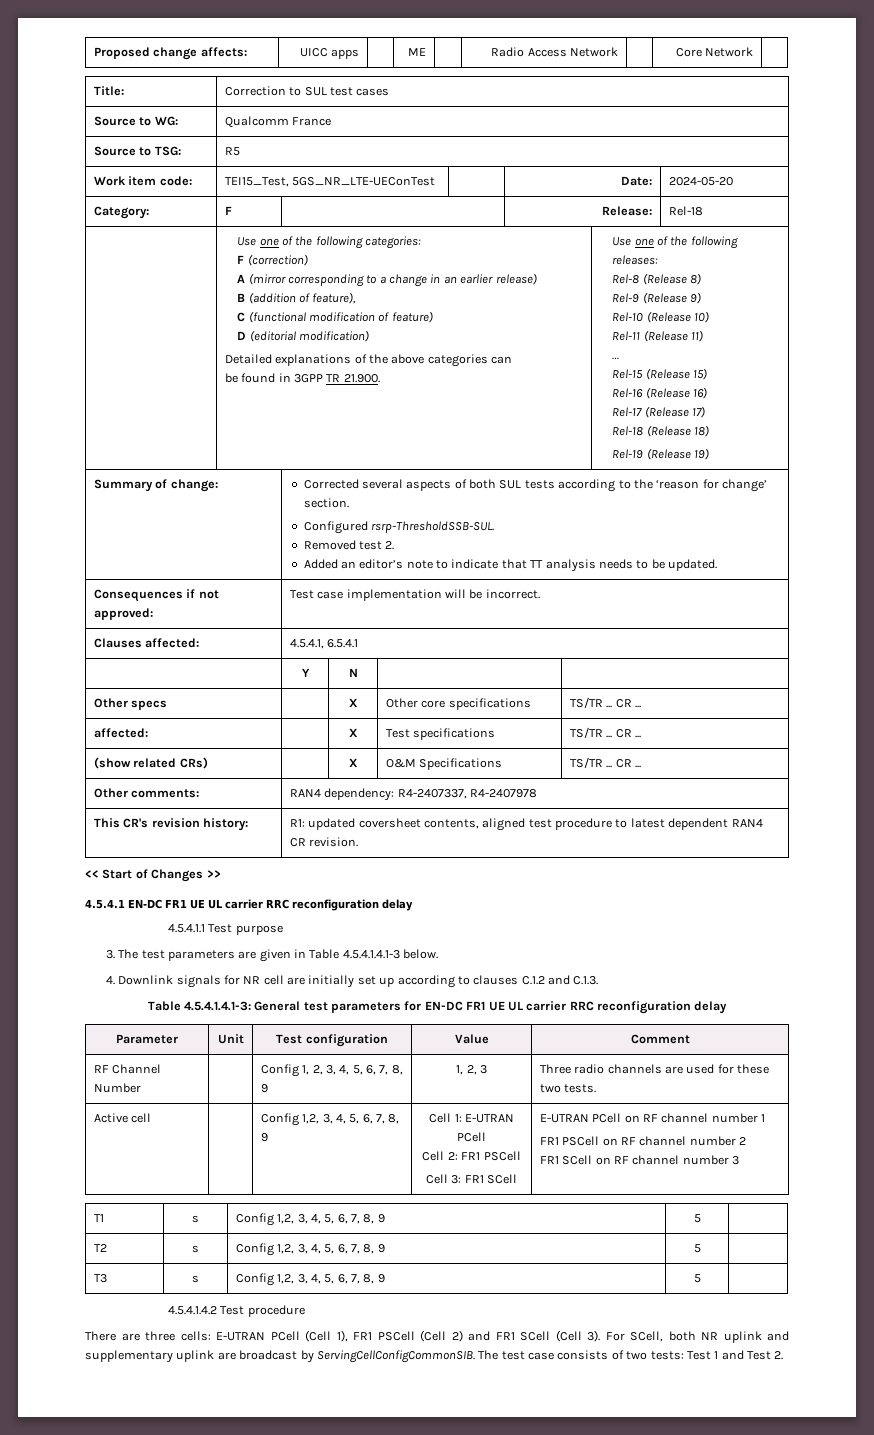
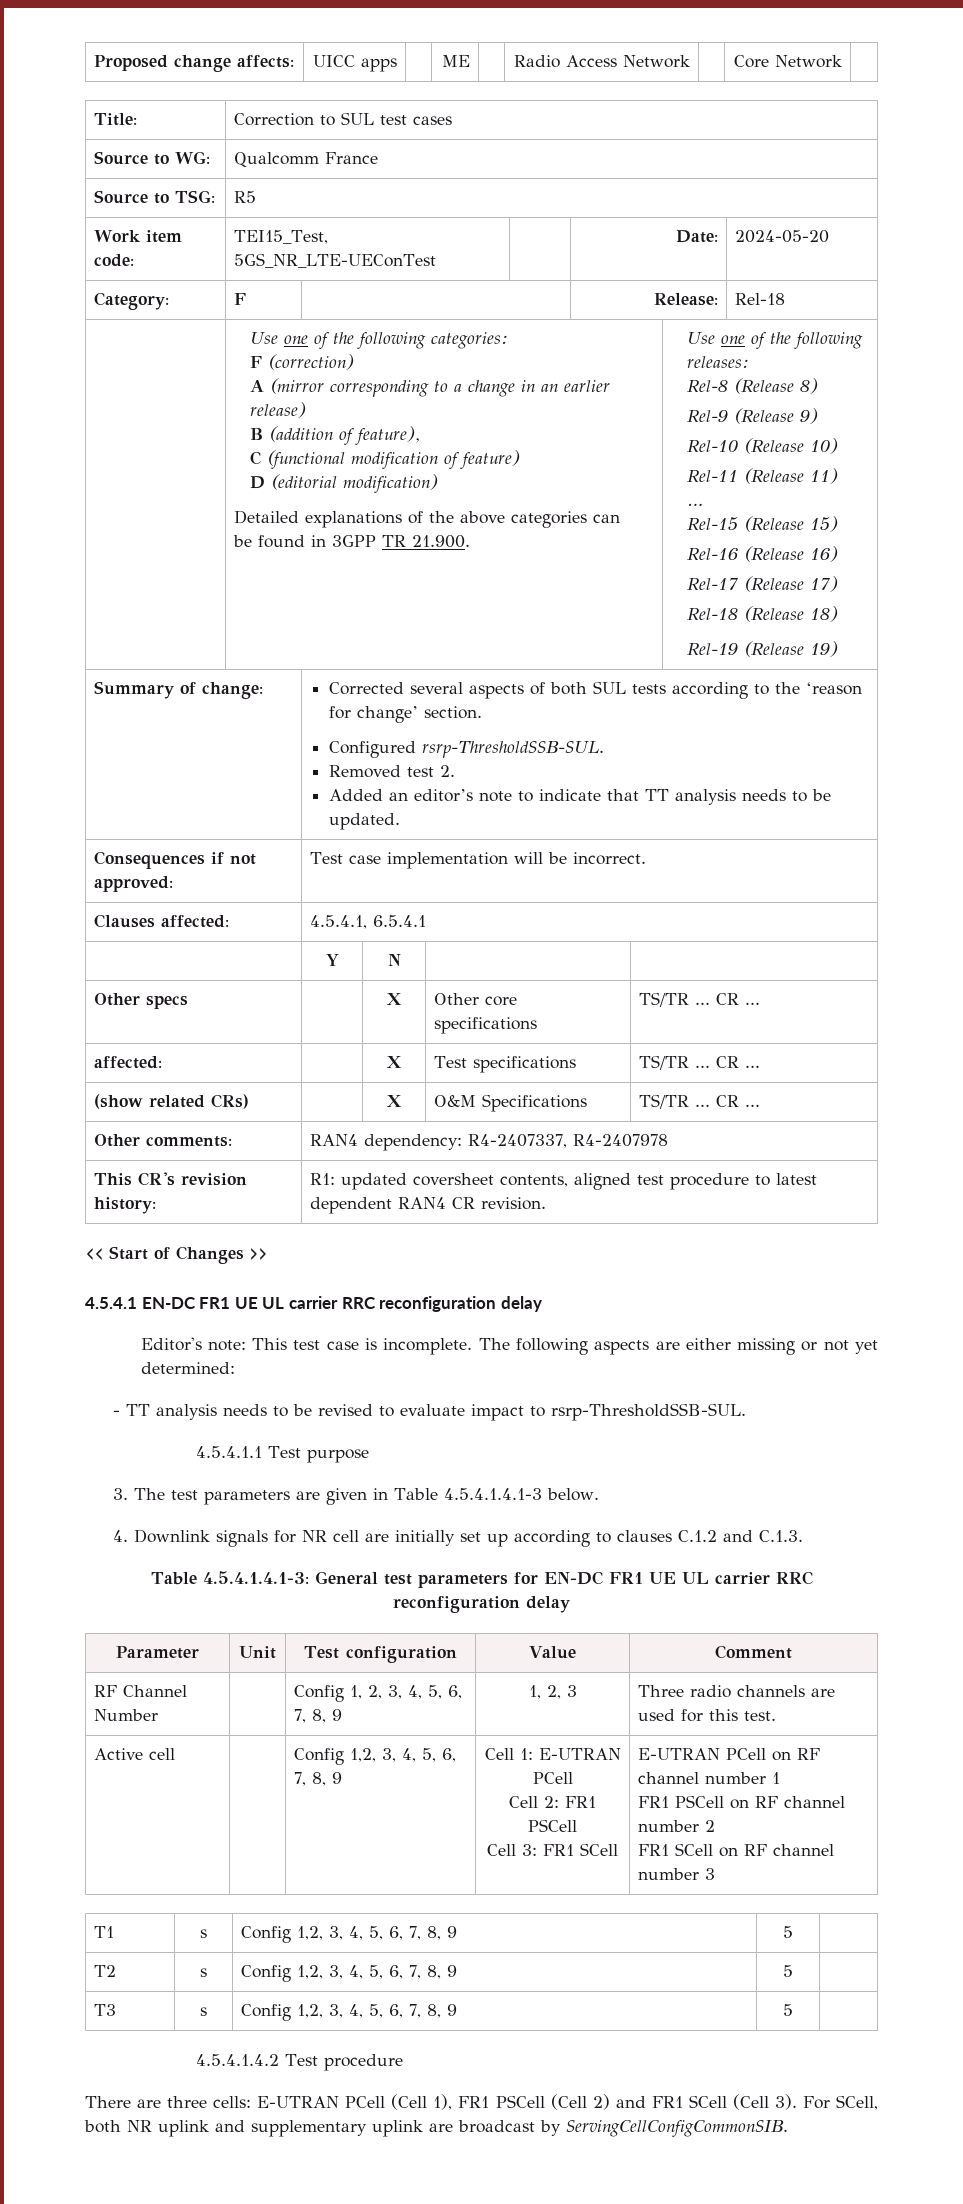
(413, 905) none -> [140,1337,879,1355] [140,1362,235,1374] [112,1403,746,1421] // Editor's note: This test case is incomplete. The following aspects are either missing or not yet determined: // - TT analysis needs to be revised to evaluate impact to rsrp-ThresholdSSB-SUL.
[737,1064,770,1074] [539,1084,597,1093] these two tests. -> [708,1709,776,1721] this test.
[478,1350,784,1360] The test case consists of two tests: Test 1 and Test 2. -> (788, 2128) none

